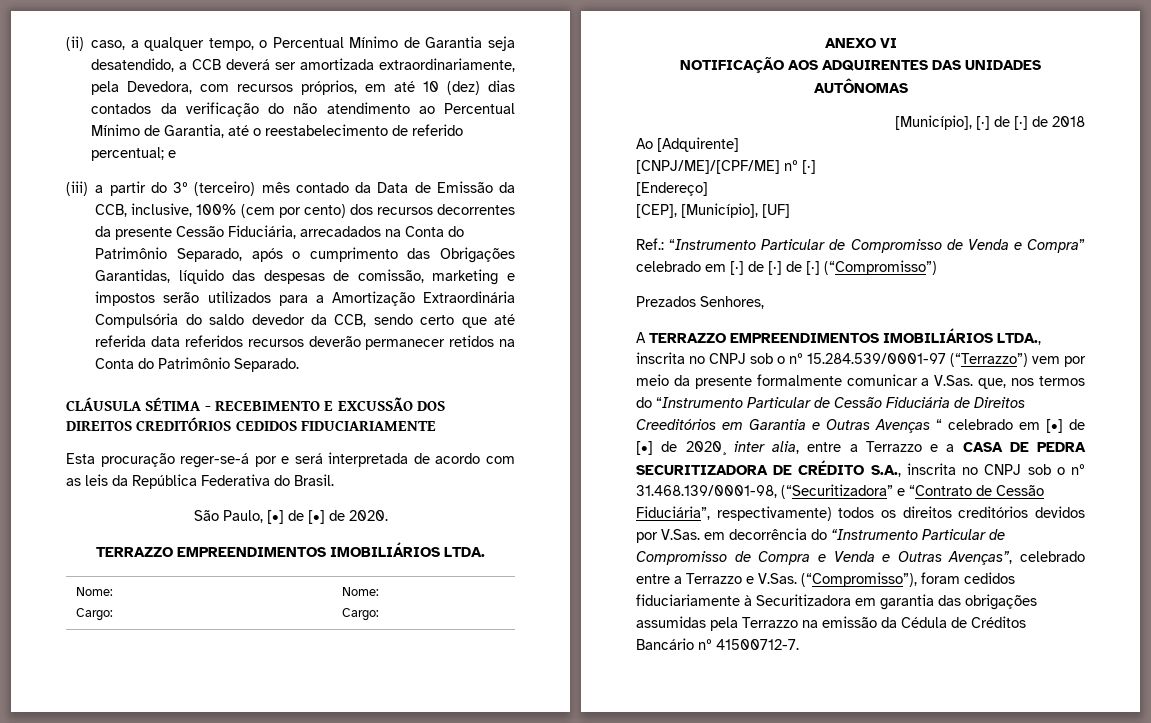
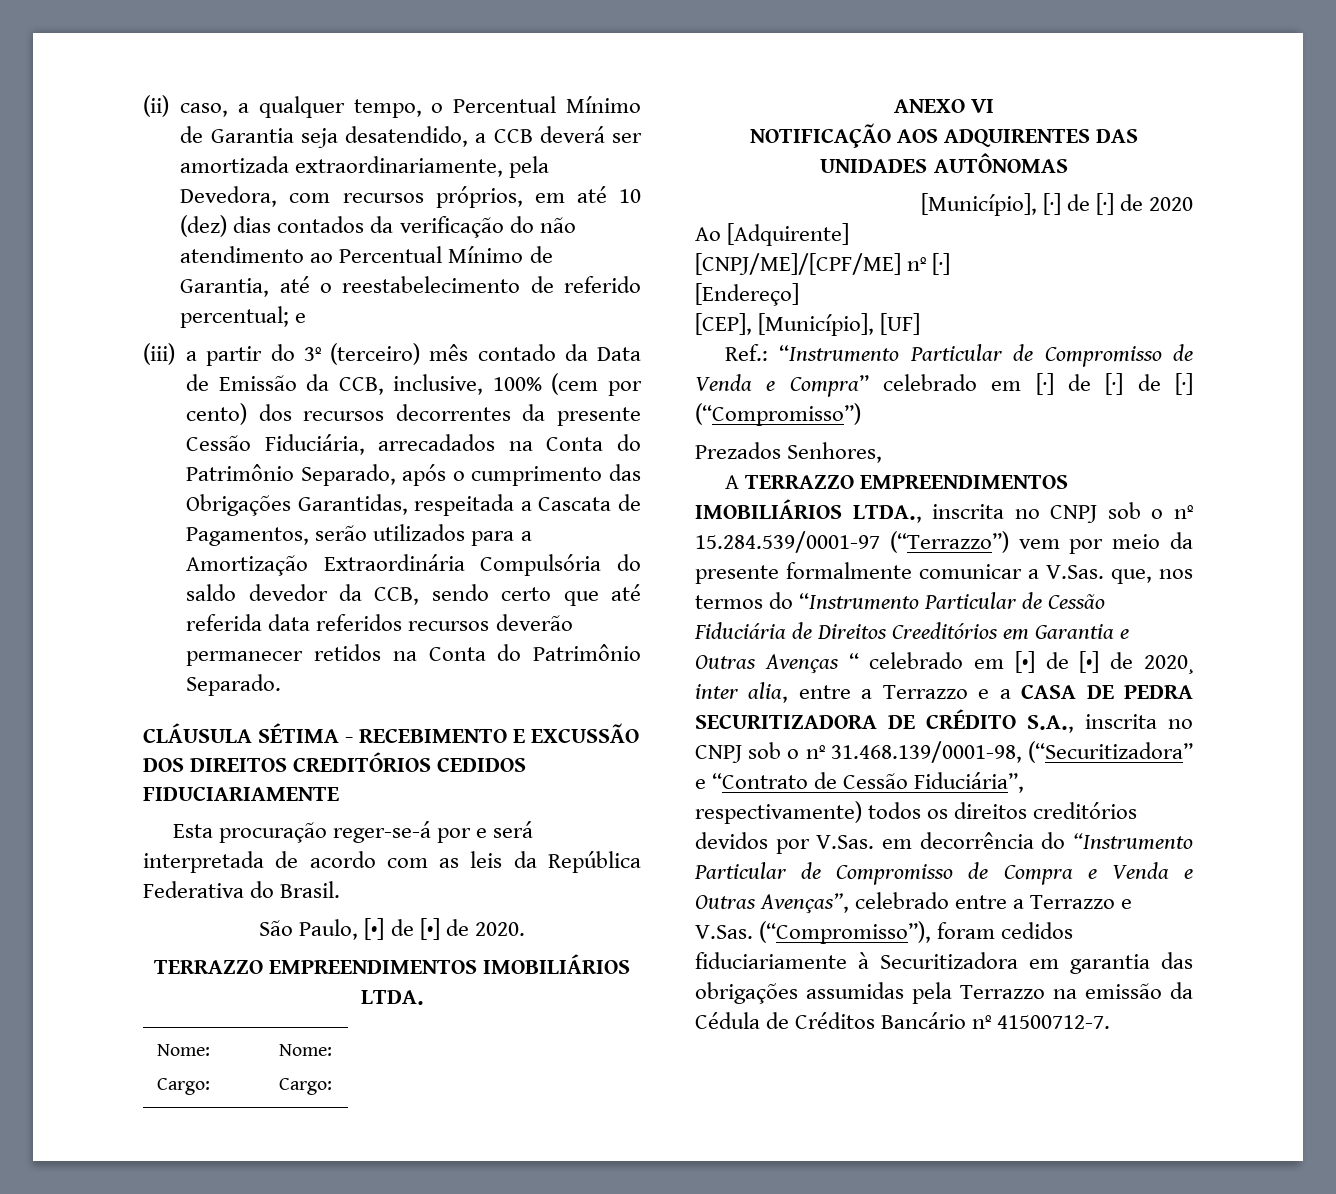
[178,269,515,285] [95,291,156,306] líquido das despesas de comissão, marketing e impostos -> [414,494,641,516] [186,527,310,546] respeitada a Cascata de Pagamentos,
[1052,116,1085,127] 2018 -> [1149,197,1193,211] 2020

